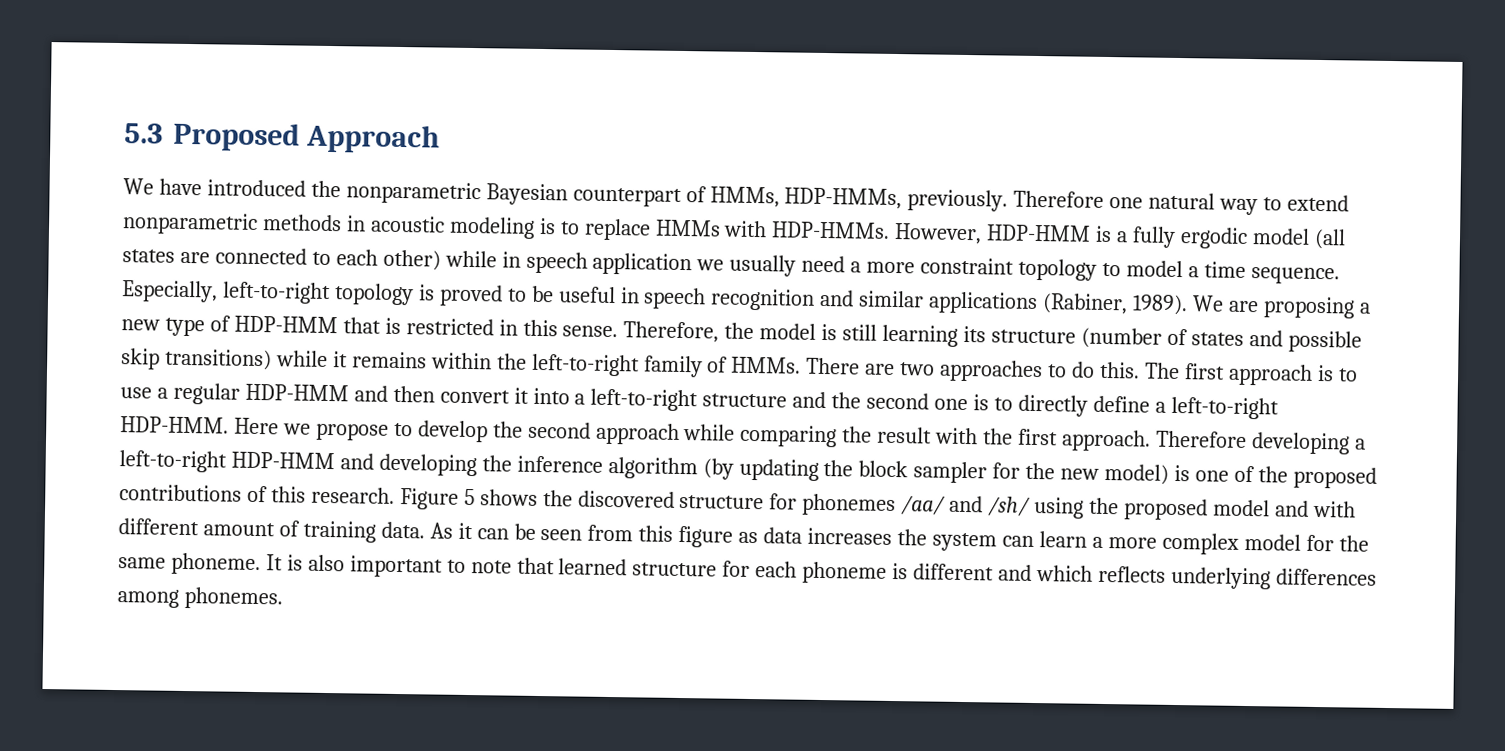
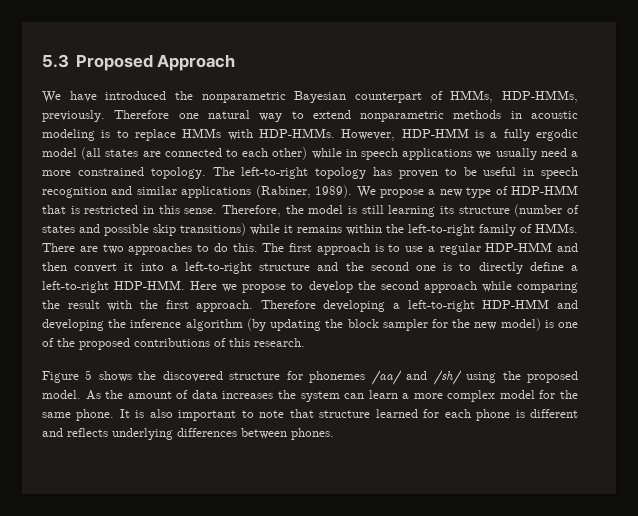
[592,252,693,276] application -> [402,148,473,160] applications
[920,257,1340,285] [121,280,503,307] constraint topology to model a time sequence. Especially, left-to-right topology is proved -> [77,167,438,179] constrained topology. The left-to-right topology has proven
[1227,296,1355,319] are proposing -> [379,189,424,198] propose
(395, 495) none -> (305, 342) //
[1212,499,1356,518] [118,518,759,548] model and with different amount of training data. As it can be seen from this figure as -> [42,390,189,400] model. As the amount of
[170,552,261,576] phoneme. -> [76,409,115,421] phone.
[558,558,718,577] learned structure -> [319,409,418,418] structure learned
[802,561,888,584] phoneme -> [476,409,511,421] phone
[1035,565,1093,582] which -> (63, 432) none
[117,586,283,610] among phonemes. -> [241,428,334,440] between phones.

